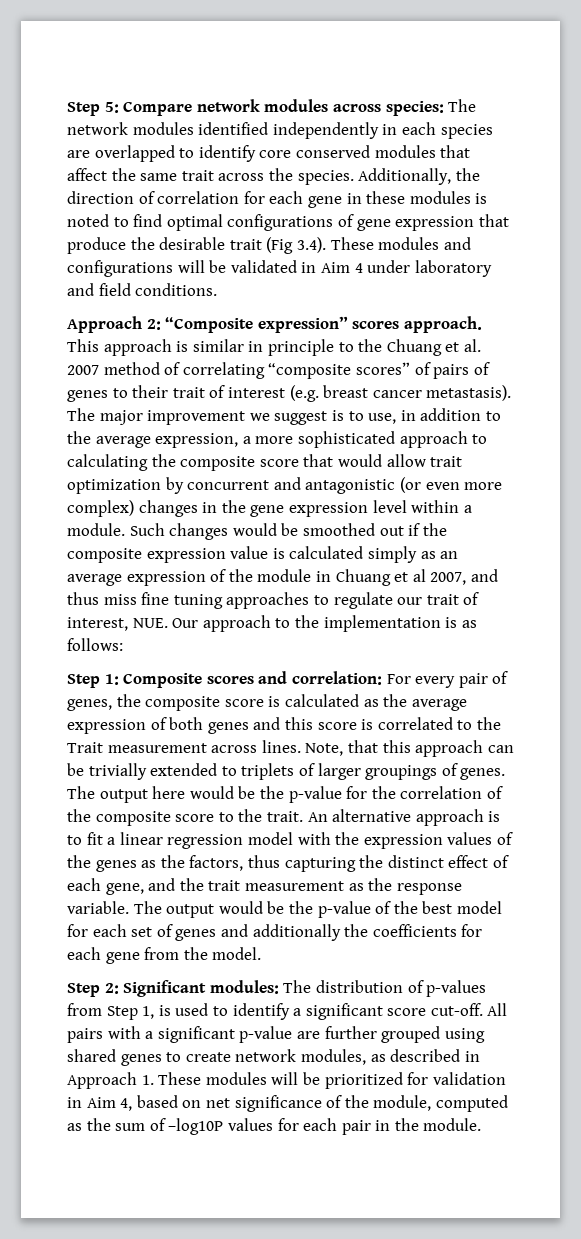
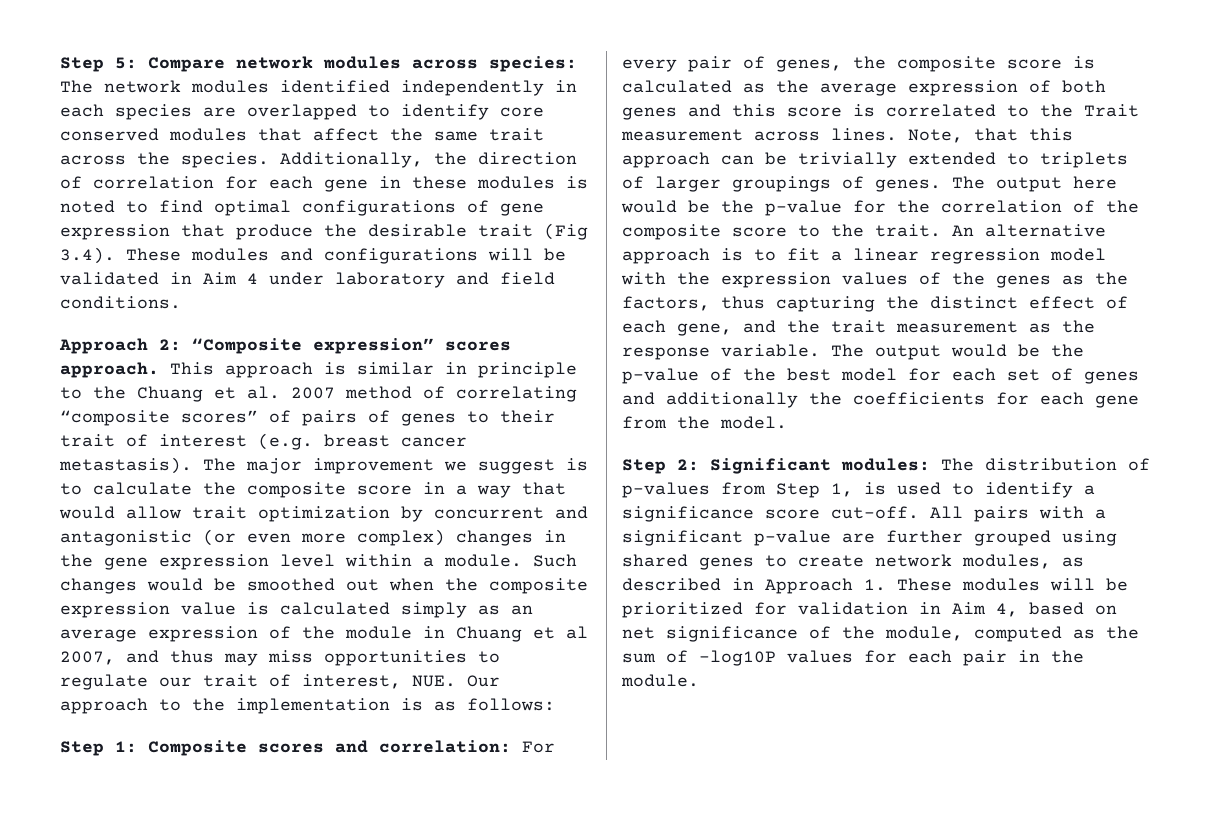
[368,408,501,424] [67,431,488,448] [67,454,299,471] use, in addition to the average expression, a more sophisticated approach to calculating the composite score -> [93,482,511,498] calculate the composite score in a way
[408,523,421,536] if -> [389,578,434,591] when
[103,592,310,609] miss fine tuning approaches -> [224,650,467,666] may miss opportunities
[305,1003,383,1020] significant -> [622,506,754,522] significance

